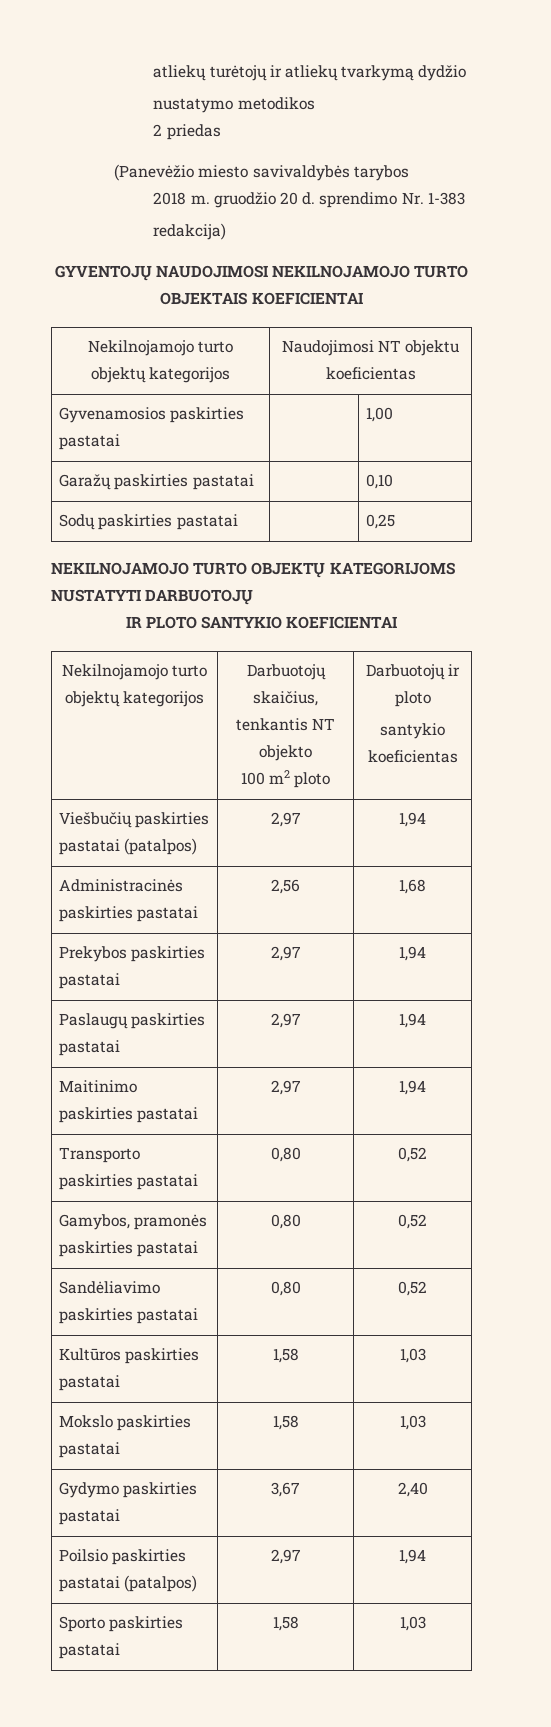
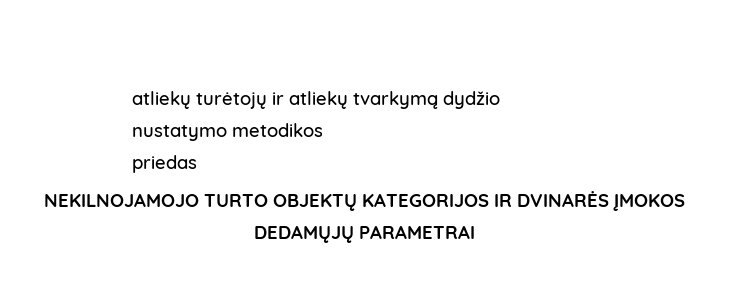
[153,124,163,136] 2 -> (324, 130) none
[114,164,409,181] [153,192,465,208] [153,223,227,240] [54,265,469,281] [160,292,363,305] [87,340,234,356] [90,367,231,383] [281,340,460,356] [325,367,416,380] [59,407,245,423] [59,434,121,450] [366,407,394,422] [59,474,254,490] [366,474,394,489] [59,514,238,530] [366,514,396,529] [51,562,455,578] [51,589,254,605] [125,616,398,629] [61,664,208,680] [64,691,205,707] [246,664,326,680] [252,691,318,706] [235,718,336,731] [259,745,312,761] [240,770,331,788] [365,664,461,680] [394,691,431,707] [380,723,445,739] [367,750,458,763] [59,812,210,828] [59,838,198,855] [270,812,301,827] [399,812,426,827] [59,879,184,892] [59,906,199,922] [271,879,300,894] [399,879,426,894] [59,946,206,962] [59,973,121,989] [270,946,301,961] [399,946,426,961] [59,1013,206,1029] [59,1040,121,1056] [270,1013,301,1028] [399,1013,426,1028] [59,1080,138,1093] [59,1107,199,1123] [270,1080,301,1095] [399,1080,426,1095] [59,1147,141,1163] [59,1174,199,1190] [270,1147,301,1162] [398,1147,427,1162] [59,1214,208,1230] [59,1241,199,1257] [270,1214,301,1229] [398,1214,427,1229] [59,1281,161,1294] [59,1308,199,1324] [270,1281,301,1296] [398,1281,427,1296] [59,1348,200,1364] [59,1375,121,1391] [272,1348,299,1363] [399,1348,426,1363] [59,1415,192,1431] [59,1442,121,1458] [272,1415,299,1430] [399,1415,426,1430] [59,1482,198,1498] [59,1509,121,1525] [271,1482,300,1497] [397,1482,428,1497] [59,1549,187,1565] [59,1575,198,1592] [270,1549,301,1564] [399,1549,426,1564] [59,1616,184,1632] [59,1643,121,1659] [272,1616,299,1631] [399,1616,426,1631] (Panevėžio miesto savivaldybės tarybos // 2018 m. gruodžio 20 d. sprendimo Nr. 1-383 // redakcija) // GYVENTOJŲ NAUDOJIMOSI NEKILNOJAMOJO TURTO OBJEKTAIS KOEFICIENTAI // Nekilnojamojo turto objektų kategorijos | Naudojimosi NT objektu koeficientas // Gyvenamosios paskirties pastatai | | 1,00 // Garažų paskirties pastatai | | 0,10 // Sodų paskirties pastatai | | 0,25 // NEKILNOJAMOJO TURTO OBJEKTŲ KATEGORIJOMS NUSTATYTI DARBUOTOJŲ // IR PLOTO SANTYKIO KOEFICIENTAI // Nekilnojamojo turto objektų kategorijos | Darbuotojų skaičius, tenkantis NT objekto // 100 m2 ploto | Darbuotojų ir ploto // santykio koeficientas // Viešbučių paskirties pastatai (patalpos) | 2,97 | 1,94 // Administracinės paskirties pastatai | 2,56 | 1,68 // Prekybos paskirties pastatai | 2,97 | 1,94 // Paslaugų paskirties pastatai | 2,97 | 1,94 // Maitinimo paskirties pastatai | 2,97 | 1,94 // Transporto paskirties pastatai | 0,80 | 0,52 // Gamybos, pramonės paskirties pastatai | 0,80 | 0,52 // Sandėliavimo paskirties pastatai | 0,80 | 0,52 // Kultūros paskirties pastatai | 1,58 | 1,03 // Mokslo paskirties pastatai | 1,58 | 1,03 // Gydymo paskirties pastatai | 3,67 | 2,40 // Poilsio paskirties pastatai (patalpos) | 2,97 | 1,94 // Sporto paskirties pastatai | 1,58 | 1,03 -> [44,191,685,211] [254,225,475,243] NEKILNOJAMOJO TURTO OBJEKTŲ KATEGORIJOS IR DVINARĖS ĮMOKOS DEDAMŲJŲ PARAMETRAI

